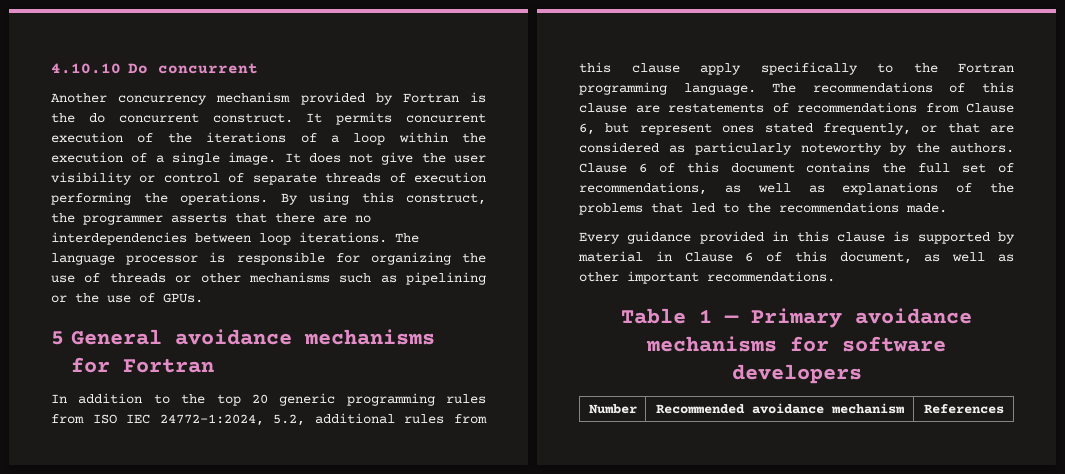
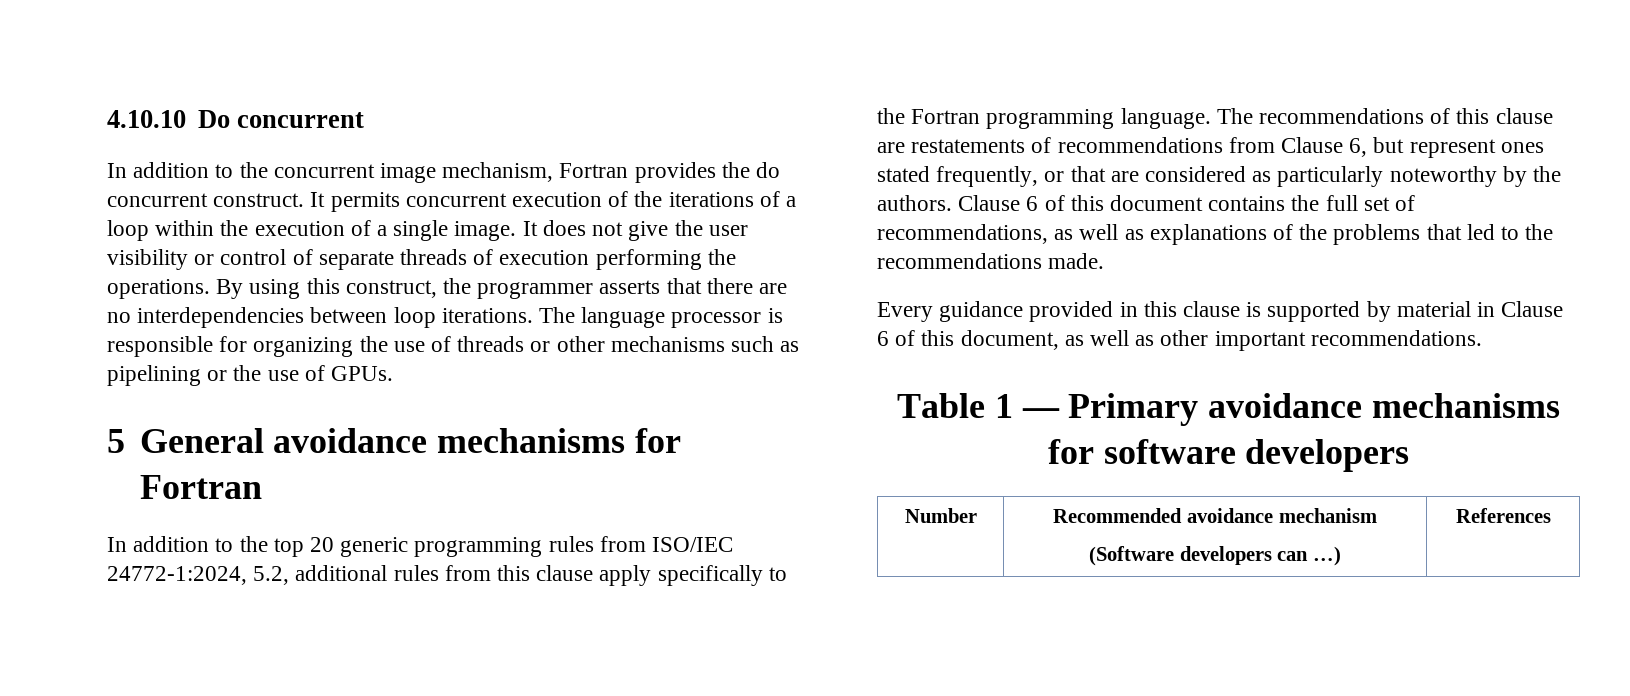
[51,92,487,105] Another concurrency mechanism provided by Fortran is -> [107,162,716,183] In addition to the concurrent image mechanism, Fortran provides
[92,414,151,424] ISO IEC -> [652,537,734,552] ISO/IEC
(904, 408) none -> [1089,546,1341,566] // (Software developers can …)

